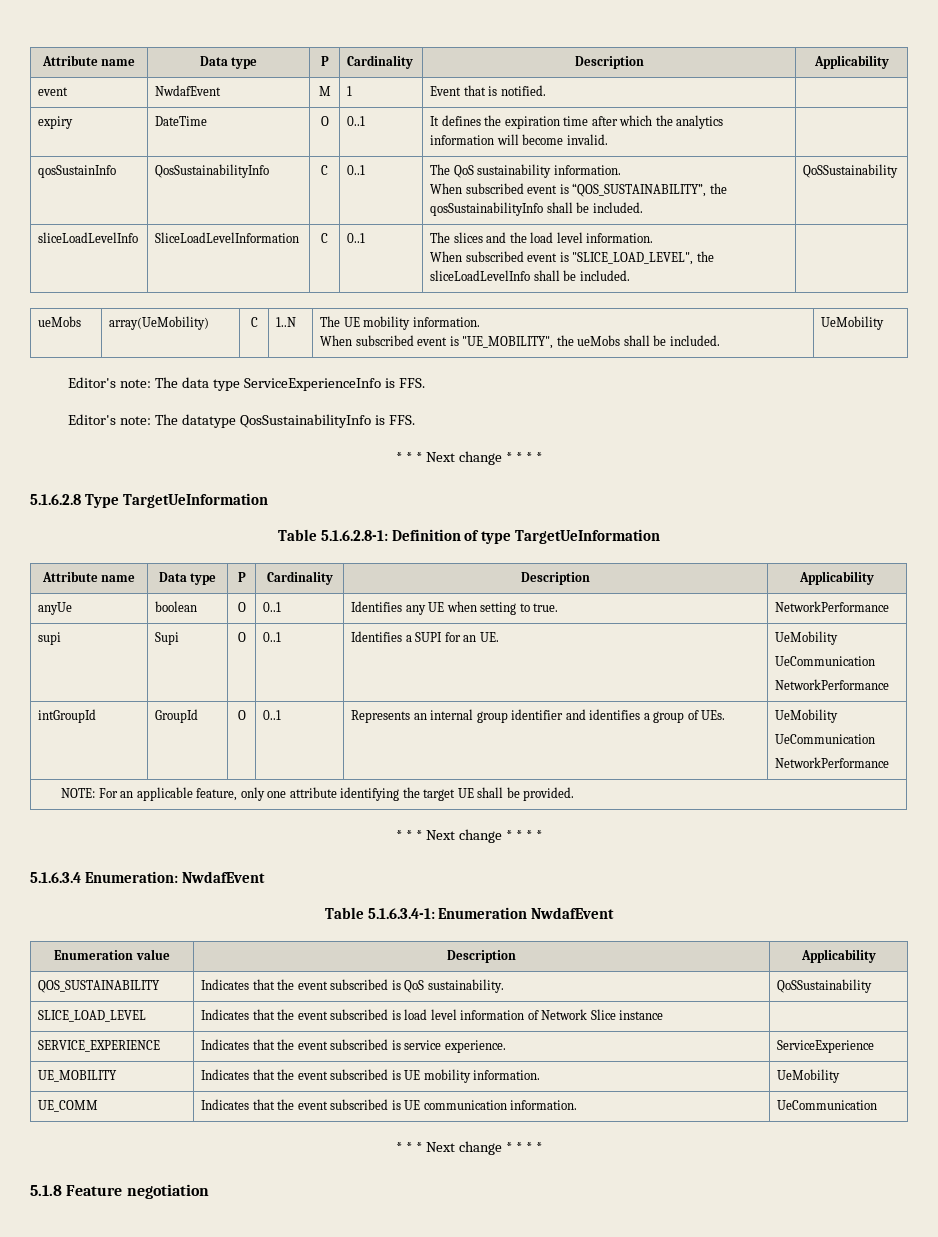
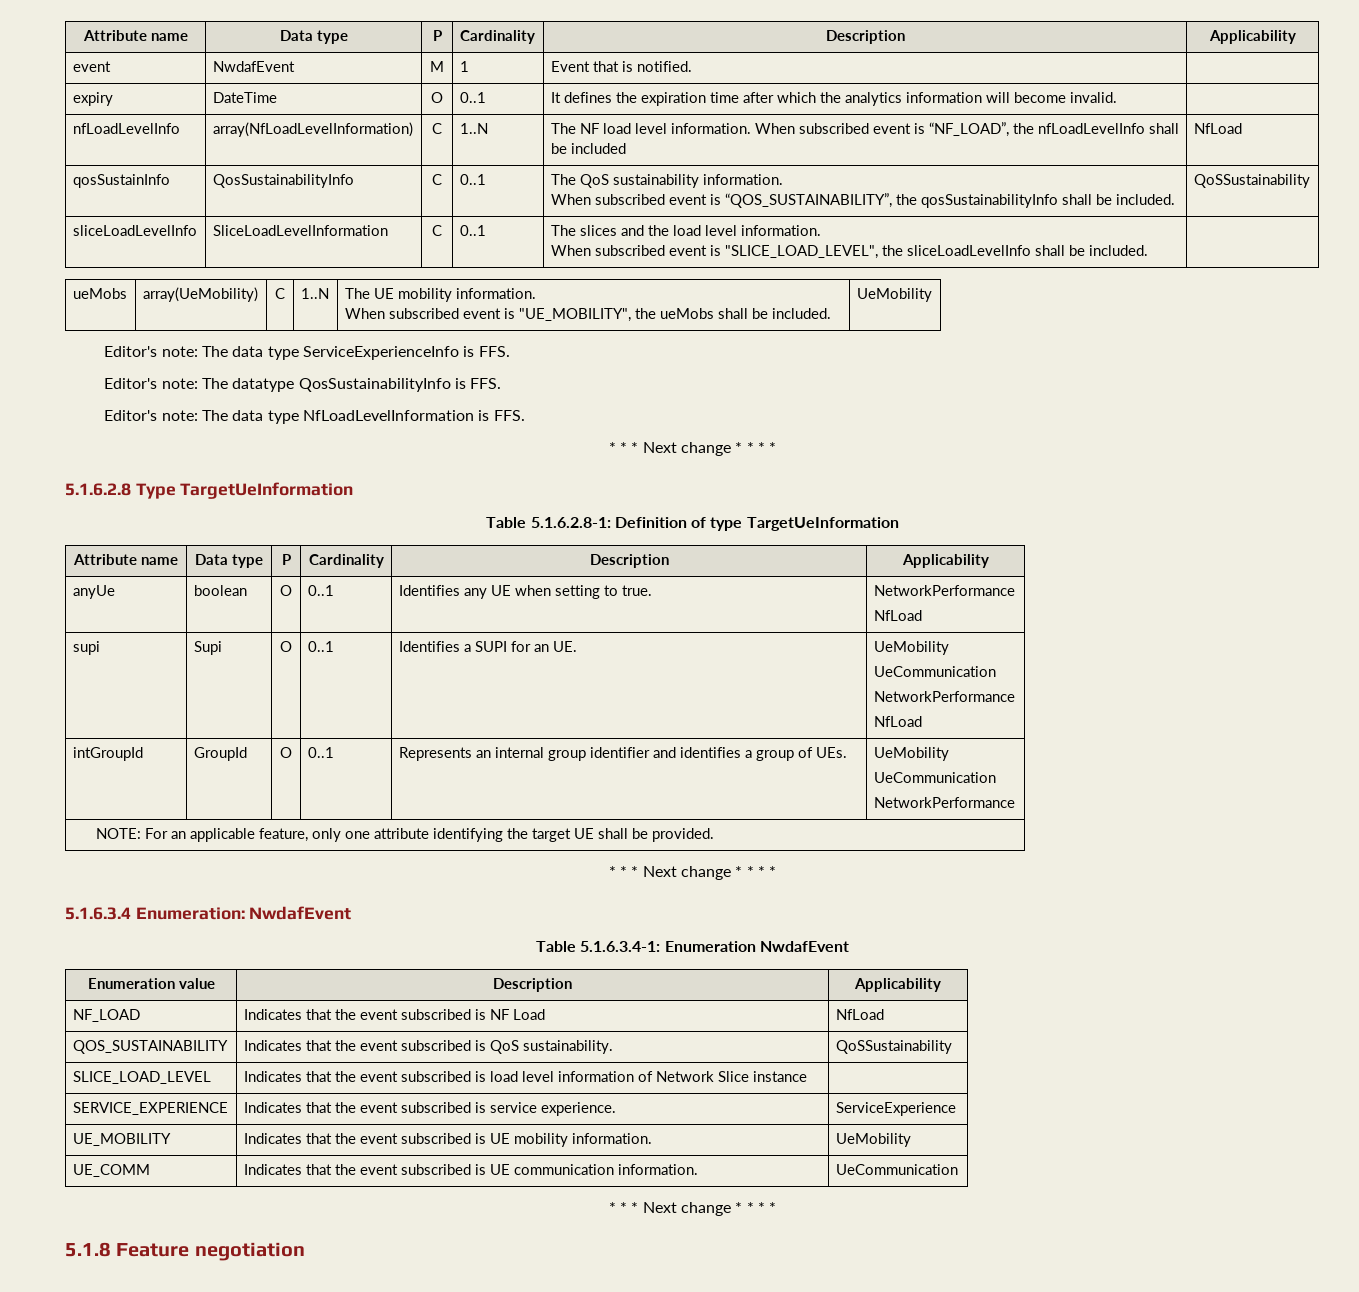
(608, 139) none -> [72,123,180,134] [212,122,413,137] [432,123,442,134] [459,123,488,134] [550,122,1179,137] [550,143,626,154] [1193,123,1242,134] // nfLoadLevelInfo | array(NfLoadLevelInformation) | C | 1..N | The NF load level information. When subscribed event is “NF_LOAD”, the nfLoadLevelInfo shall be included | NfLoad
(415, 420) none -> [104,410,525,424] // Editor's note: The data type NfLoadLevelInformation is FFS.
(890, 606) none -> [873,610,922,621] // NfLoad
(890, 684) none -> [873,716,922,727] // NfLoad
(876, 956) none -> [72,1009,140,1022] [243,1009,545,1020] [835,1009,884,1020] // NF_LOAD | Indicates that the event subscribed is NF Load | NfLoad

